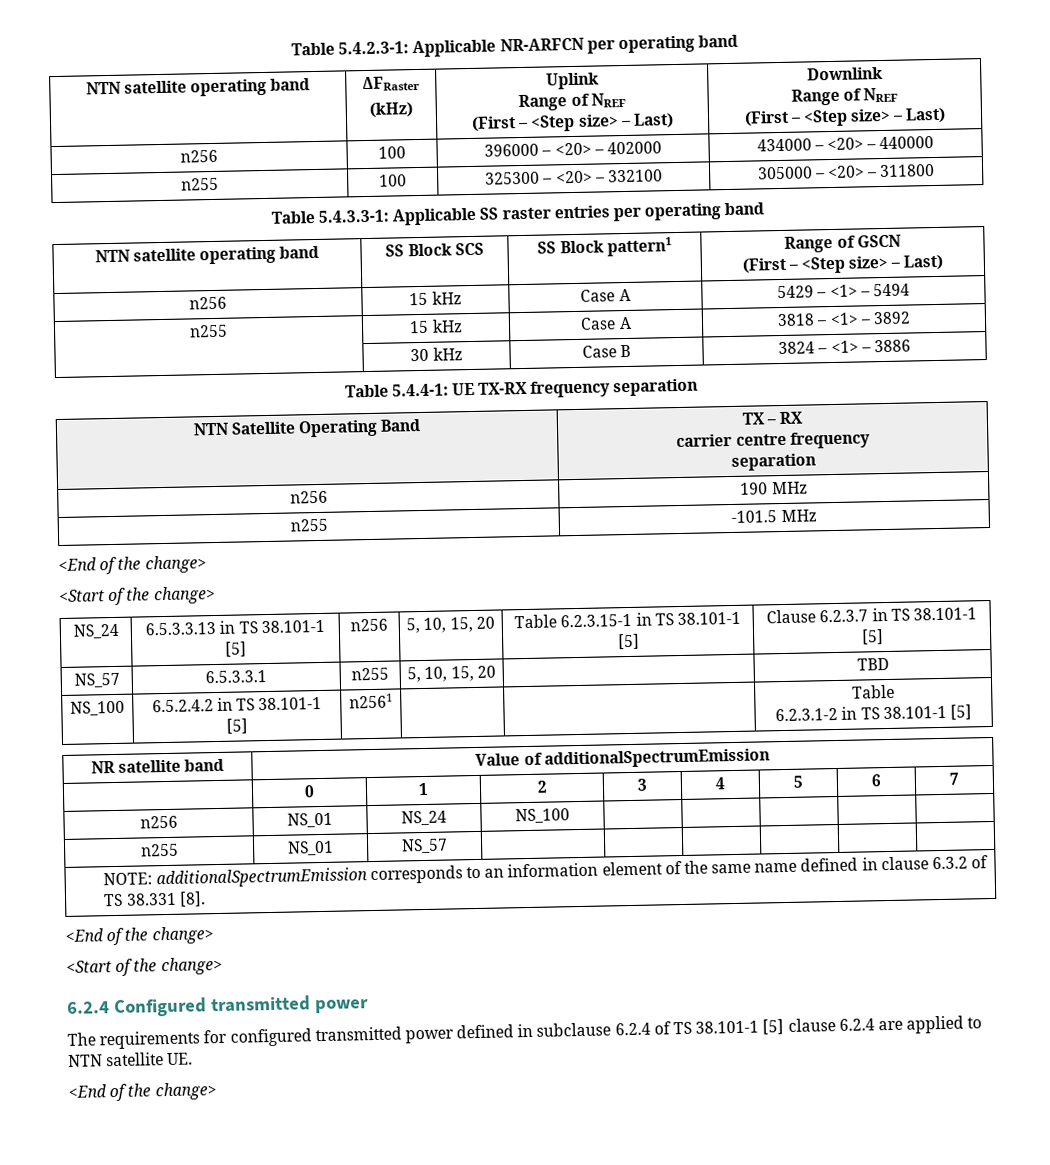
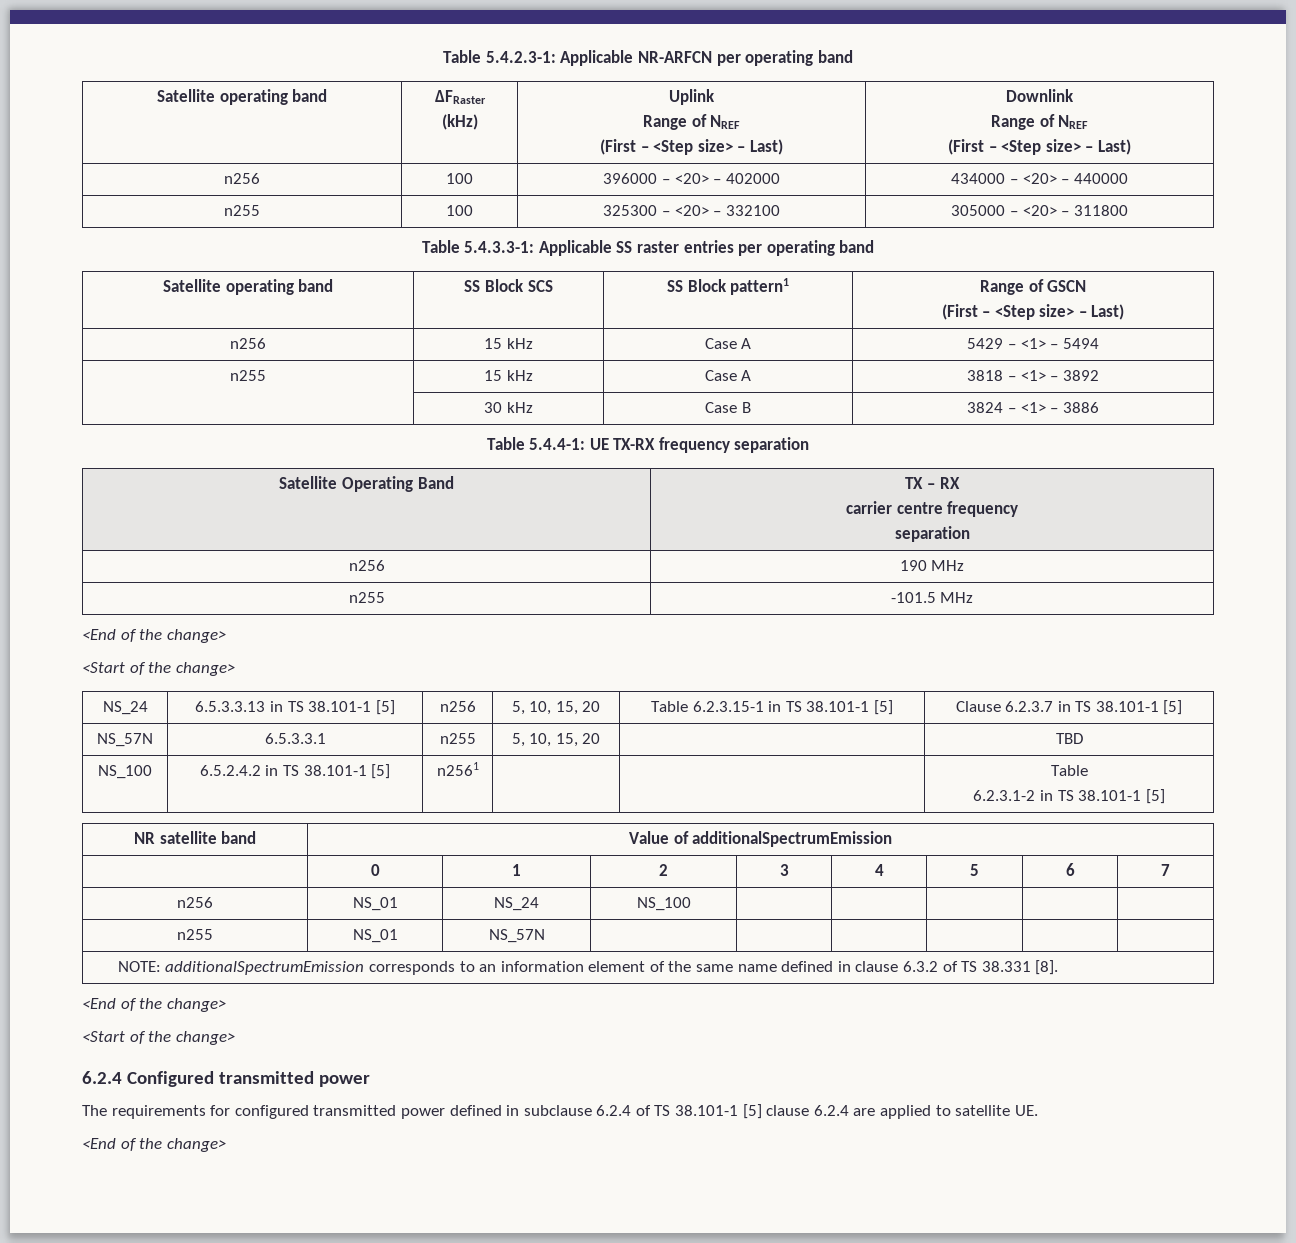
[85,80,187,95] NTN satellite -> [156,89,215,102] Satellite
[94,248,196,263] NTN satellite -> [162,279,221,292] Satellite
[192,422,229,436] NTN -> (810, 445) none
[73,672,120,688] NS_57 -> [97,733,153,747] NS_57N
[401,838,448,854] NS_57 -> [488,929,545,943] NS_57N
[68,1054,103,1067] NTN -> (951, 1110) none

